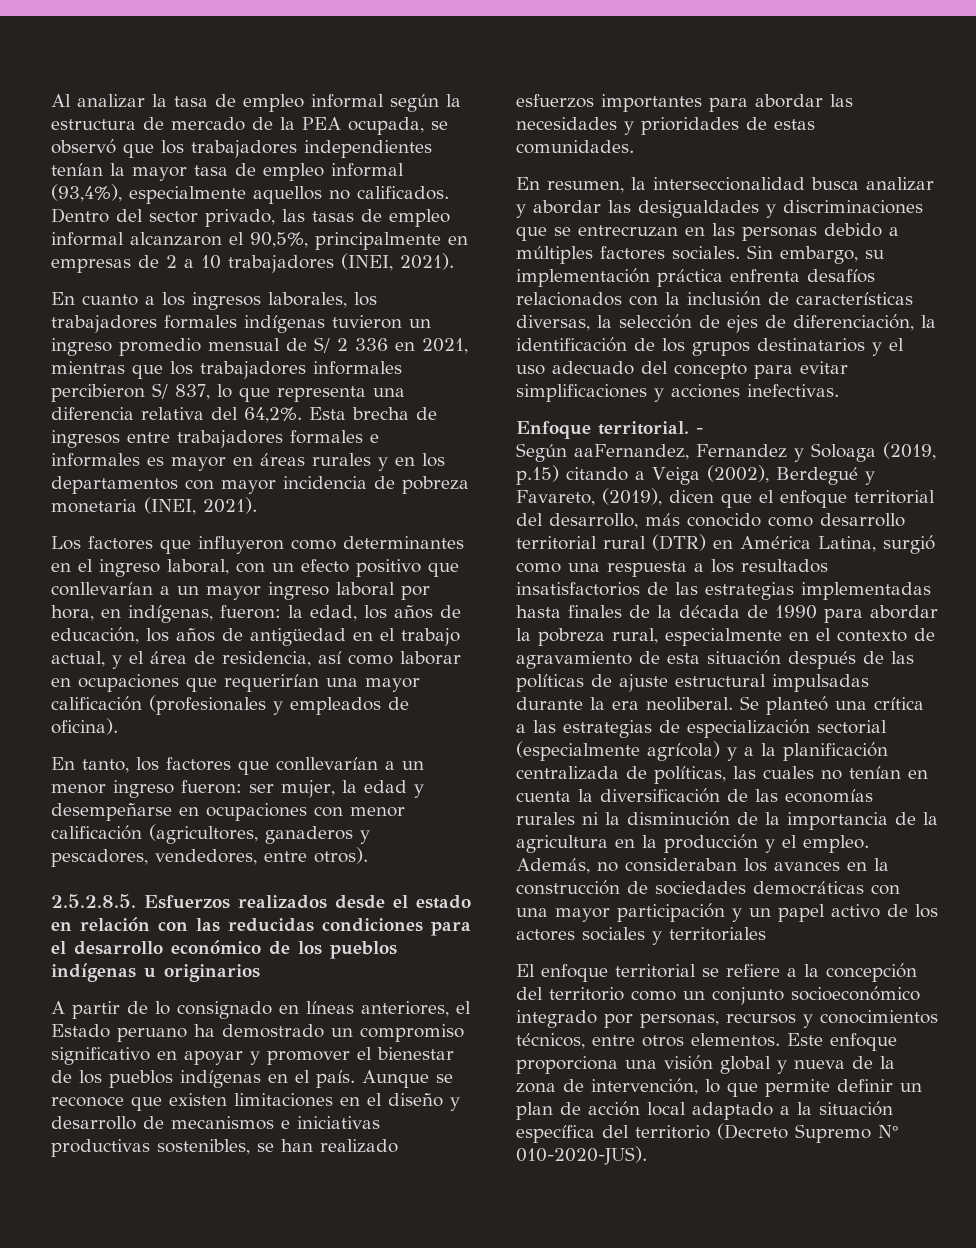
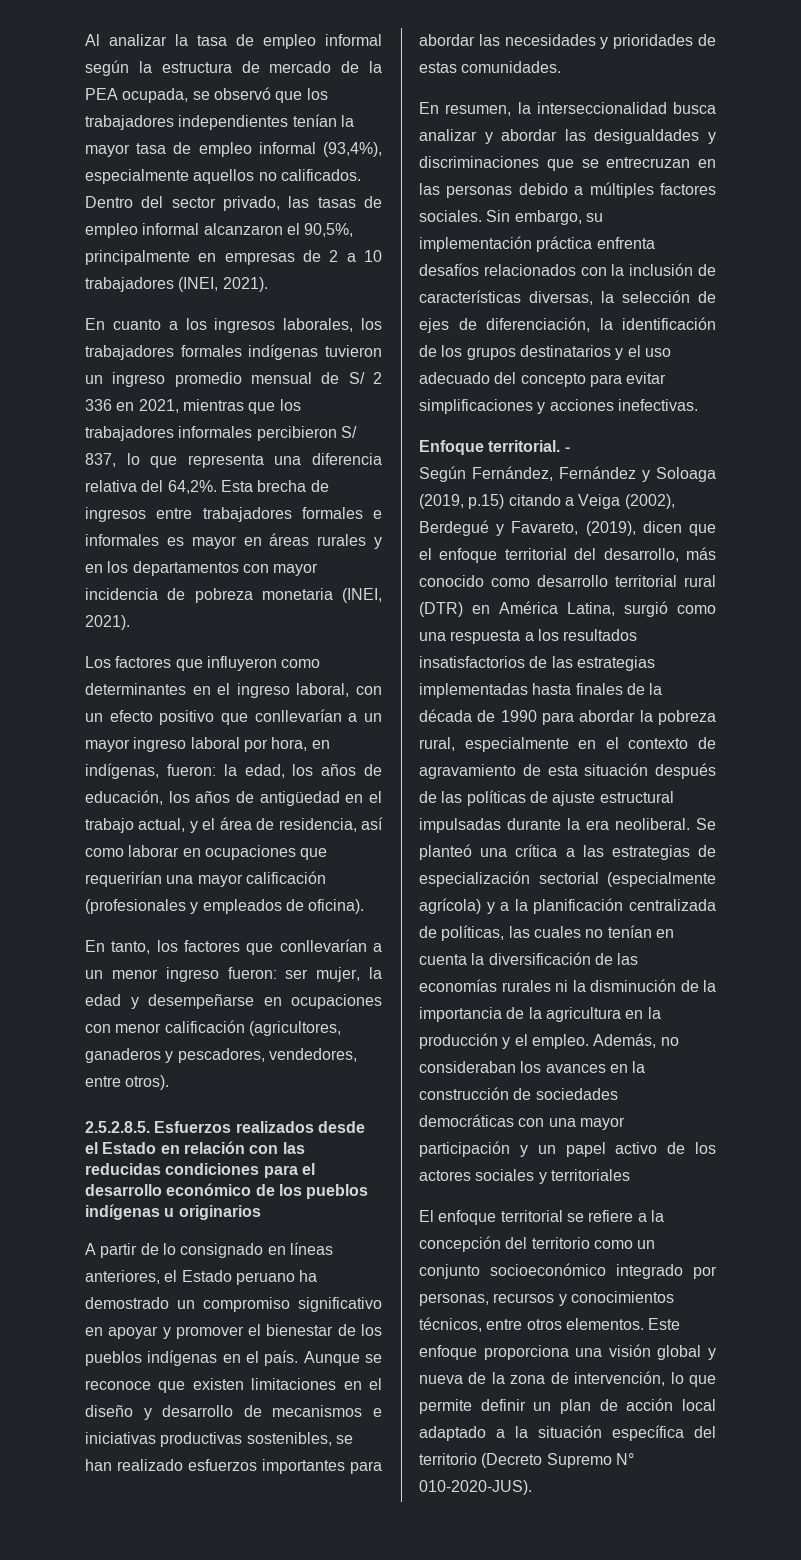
[416,895,471,909] estado -> [102,1142,157,1154] Estado
[574,444,787,460] aaFernandez, Fernandez -> [472,466,636,481] Fernández, Fernández

